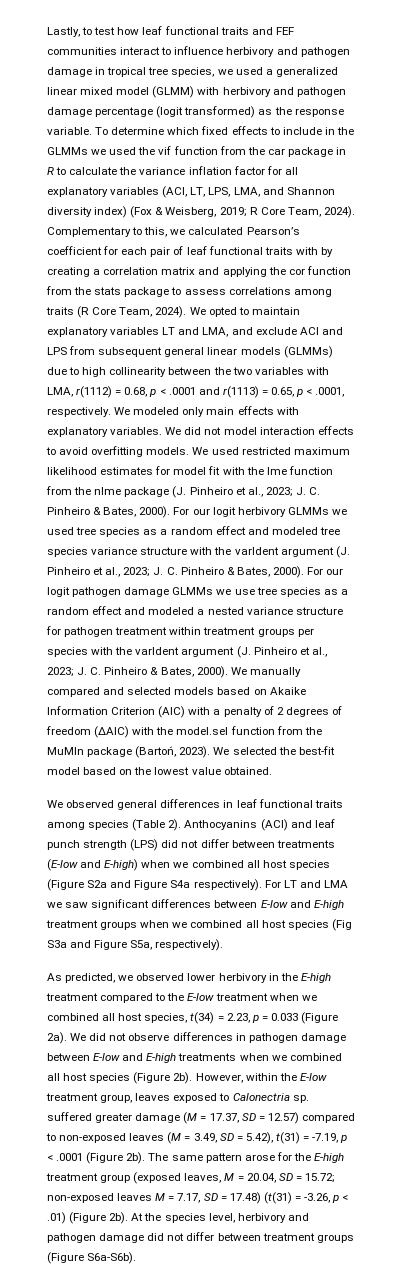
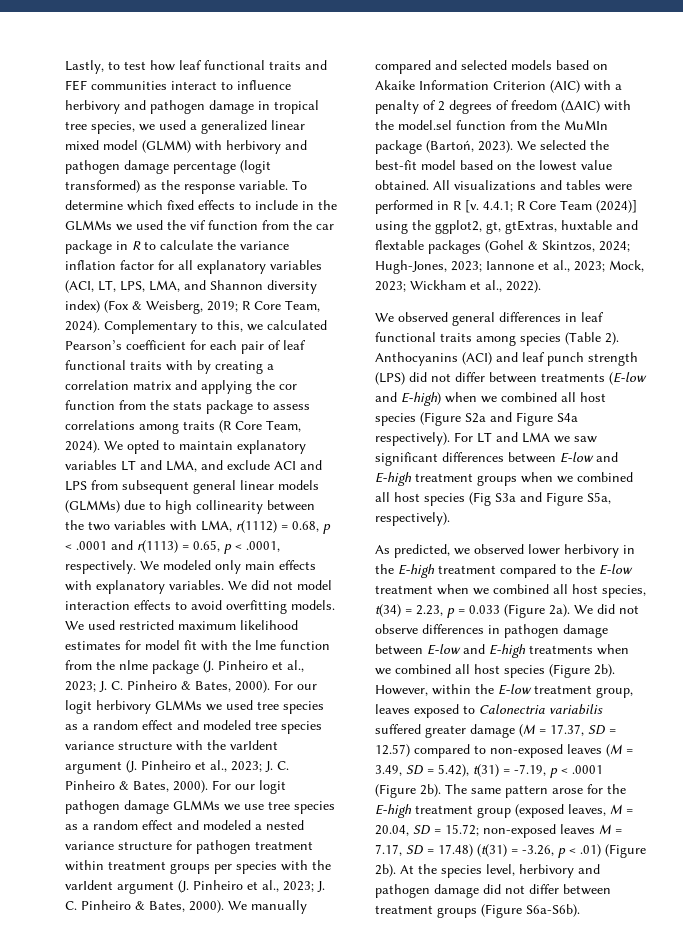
(272, 771) none -> [433,180,632,191] [375,200,637,214] [375,220,638,234] [375,240,630,254] [375,260,644,274] [375,280,541,293] All visualizations and tables were performed in R [v. 4.4.1; R Core Team (2024)] using the ggplot2, gt, gtExtras, huxtable and flextable packages (Gohel & Skintzos, 2024; Hugh-Jones, 2023; Iannone et al., 2023; Mock, 2023; Wickham et al., 2022).
[292,1095,309,1103] sp. -> [549,704,603,715] variabilis

